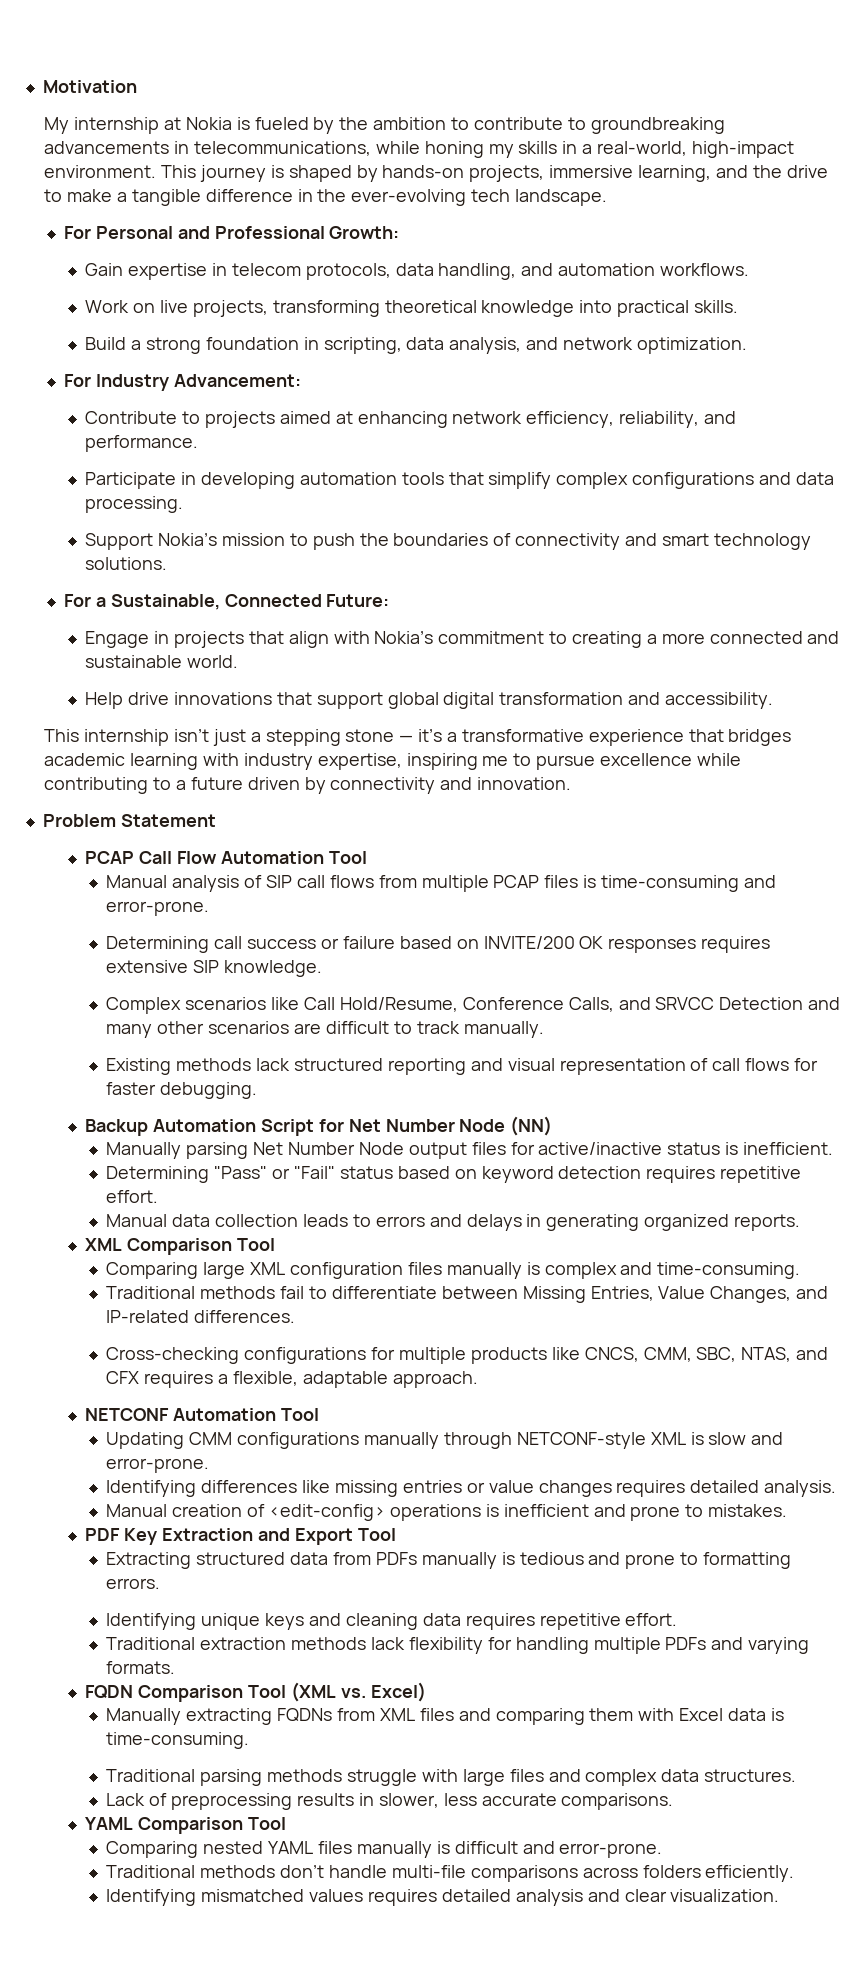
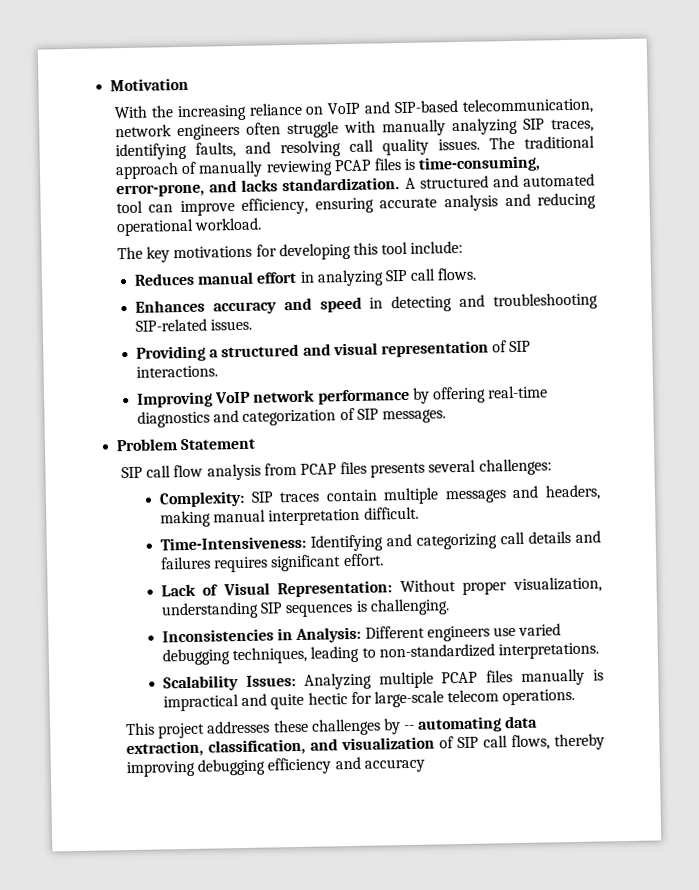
[44,117,725,134] [44,141,794,158] [44,165,828,182] [44,189,607,206] [64,226,400,239] [85,263,749,280] [85,300,738,317] [85,337,747,354] [64,374,301,391] [85,411,736,428] [85,435,199,452] [85,472,834,489] [85,496,184,513] [85,533,811,550] [85,557,168,570] [64,594,390,610] [85,631,840,648] [85,655,239,668] [85,692,773,709] [44,729,792,746] [44,753,741,770] [44,777,572,794] [42,814,216,827] [85,851,367,864] [106,875,776,892] [106,901,210,916] [106,936,771,953] [106,960,323,977] [106,997,841,1014] [106,1021,544,1038] [106,1058,818,1075] [106,1082,258,1099] [85,1116,553,1136] [106,1142,833,1159] [106,1166,802,1183] [106,1190,159,1203] [106,1214,800,1231] [85,1238,275,1255] [106,1262,801,1279] [106,1286,829,1303] [106,1310,296,1323] [106,1347,829,1364] [106,1371,478,1388] [85,1408,319,1421] [106,1432,784,1449] [106,1458,210,1473] [106,1480,837,1497] [106,1504,788,1521] [85,1528,396,1545] [106,1552,791,1569] [106,1578,161,1589] [106,1613,678,1630] [106,1637,810,1654] [106,1661,176,1674] [85,1682,426,1702] [106,1708,784,1725] [106,1732,250,1749] [106,1769,797,1786] [106,1793,674,1810] [85,1817,286,1834] [106,1841,663,1858] [106,1865,795,1882] [106,1889,780,1906] My internship at Nokia is fueled by the ambition to contribute to groundbreaking advancements in telecommunications, while honing my skills in a real-world, high-impact environment. This journey is shaped by hands-on projects, immersive learning, and the drive to make a tangible difference in the ever-evolving tech landscape. // For Personal and Professional Growth: // Gain expertise in telecom protocols, data handling, and automation workflows. // Work on live projects, transforming theoretical knowledge into practical skills. // Build a strong foundation in scripting, data analysis, and network optimization. // For Industry Advancement: // Contribute to projects aimed at enhancing network efficiency, reliability, and performance. // Participate in developing automation tools that simplify complex configurations and data processing. // Support Nokia’s mission to push the boundaries of connectivity and smart technology solutions. // For a Sustainable, Connected Future: // Engage in projects that align with Nokia’s commitment to creating a more connected and sustainable world. // Help drive innovations that support global digital transformation and accessibility. // This internship isn’t just a stepping stone — it’s a transformative experience that bridges academic learning with industry expertise, inspiring me to pursue excellence while contributing to a future driven by connectivity and innovation. // Problem Statement // PCAP Call Flow Automation Tool // Manual analysis of SIP call flows from multiple PCAP files is time-consuming and error-prone. // Determining call success or failure based on INVITE/200 OK responses requires extensive SIP knowledge. // Complex scenarios like Call Hold/Resume, Conference Calls, and SRVCC Detection and many other scenarios are difficult to track manually. // Existing methods lack structured reporting and visual representation of call flows for faster debugging. // Backup Automation Script for Net Number Node (NN) // Manually parsing Net Number Node output files for active/inactive status is inefficient. // Determining "Pass" or "Fail" status based on keyword detection requires repetitive effort. // Manual data collection leads to errors and delays in generating organized reports. // XML Comparison Tool // Comparing large XML configuration files manually is complex and time-consuming. // Traditional methods fail to differentiate between Missing Entries, Value Changes, and IP-related differences. // Cross-checking configurations for multiple products like CNCS, CMM, SBC, NTAS, and CFX requires a flexible, adaptable approach. // NETCONF Automation Tool // Updating CMM configurations manually through NETCONF-style XML is slow and error-prone. // Identifying differences like missing entries or value changes requires detailed analysis. // Manual creation of <edit-config> operations is inefficient and prone to mistakes. // PDF Key Extraction and Export Tool // Extracting structured data from PDFs manually is tedious and prone to formatting errors. // Identifying unique keys and cleaning data requires repetitive effort. // Traditional extraction methods lack flexibility for handling multiple PDFs and varying formats. // FQDN Comparison Tool (XML vs. Excel) // Manually extracting FQDNs from XML files and comparing them with Excel data is time-consuming. // Traditional parsing methods struggle with large files and complex data structures. // Lack of preprocessing results in slower, less accurate comparisons. // YAML Comparison Tool // Comparing nested YAML files manually is difficult and error-prone. // Traditional methods don’t handle multi-file comparisons across folders efficiently. // Identifying mismatched values requires detailed analysis and clear visualization. -> [113,97,594,122] [114,117,594,141] [114,135,595,161] [114,155,542,180] [115,173,595,198] [115,192,596,217] [115,217,263,237] [116,240,464,263] [133,267,478,287] [134,292,598,315] [134,318,253,332] [135,340,532,362] [135,365,218,378] [136,385,549,408] [136,407,446,428] [116,437,257,452] [120,458,552,481] [158,484,601,508] [159,506,419,528] [159,530,602,552] [160,553,384,573] [160,576,602,598] [160,598,450,620] [161,623,562,644] [161,642,599,666] [162,668,605,692] [162,688,576,712] [125,715,539,739] [125,733,605,758] [125,756,425,778] With the increasing reliance on VoIP and SIP-based telecommunication, network engineers often struggle with manually analyzing SIP traces, identifying faults, and resolving call quality issues. The traditional approach of manually reviewing PCAP files is time-consuming, error-prone, and lacks standardization. A structured and automated tool can improve efficiency, ensuring accurate analysis and reducing operational workload. // The key motivations for developing this tool include: // Reduces manual effort in analyzing SIP call flows. // Enhances accuracy and speed in detecting and troubleshooting SIP-related issues. // Providing a structured and visual representation of SIP interactions. // Improving VoIP network performance by offering real-time diagnostics and categorization of SIP messages. // Problem Statement // SIP call flow analysis from PCAP files presents several challenges: // Complexity: SIP traces contain multiple messages and headers, making manual interpretation difficult. // Time-Intensiveness: Identifying and categorizing call details and failures requires significant effort. // Lack of Visual Representation: Without proper visualization, understanding SIP sequences is challenging. // Inconsistencies in Analysis: Different engineers use varied debugging techniques, leading to non-standardized interpretations. // Scalability Issues: Analyzing multiple PCAP files manually is impractical and quite hectic for large-scale telecom operations. // This project addresses these challenges by -- automating data extraction, classification, and visualization of SIP call flows, thereby improving debugging efficiency and accuracy

